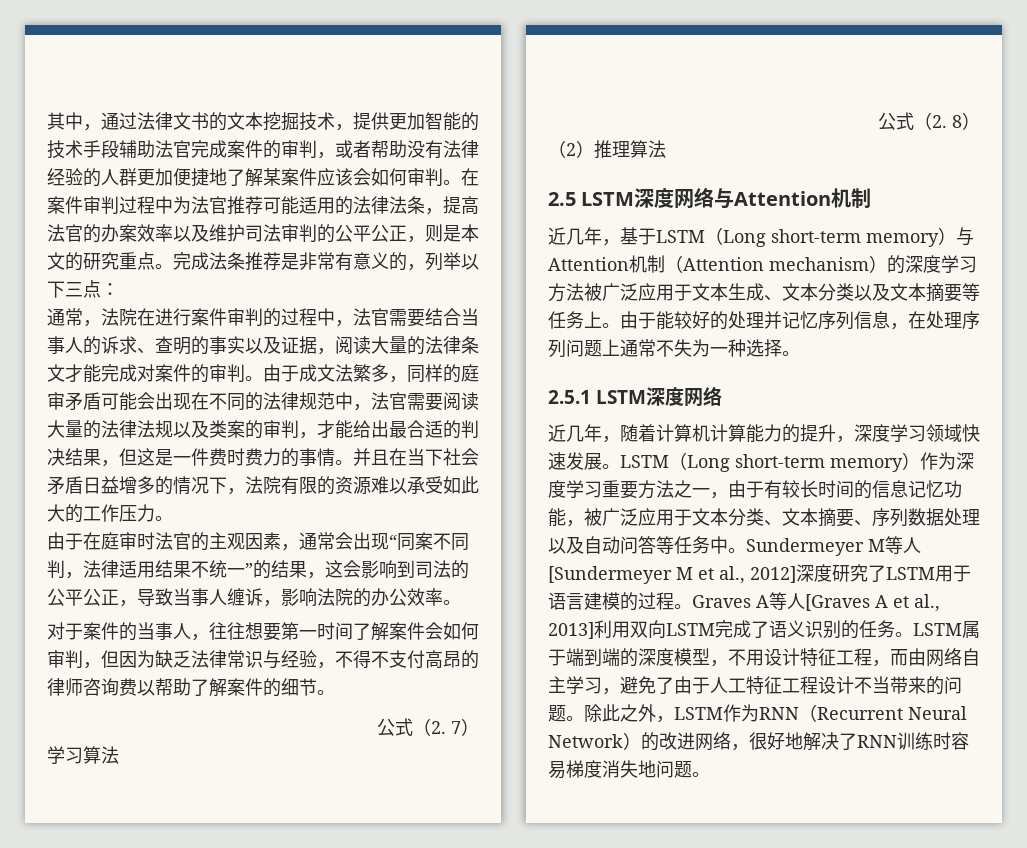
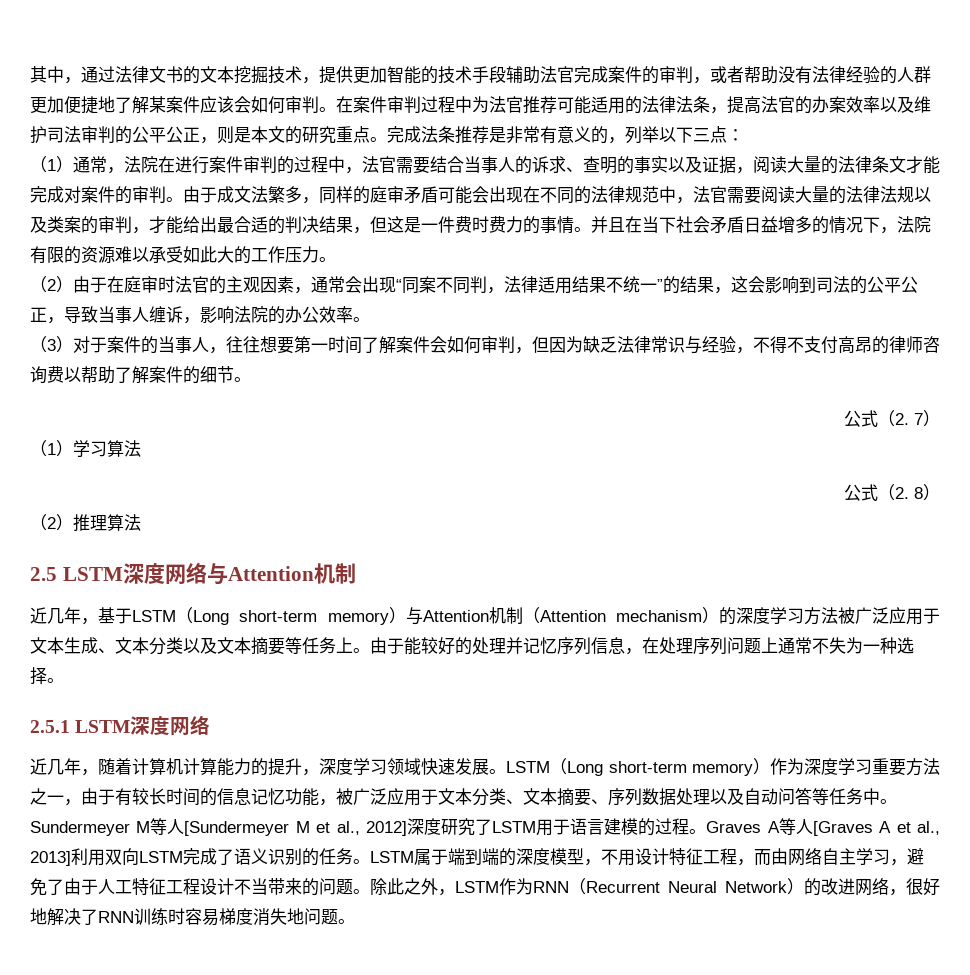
(119, 289) none -> [30,156,73,173] （1）
(173, 518) none -> [30,276,73,293] （2）
(461, 602) none -> [30,336,73,353] （3）
(479, 727) none -> [30,440,73,457] （1）

